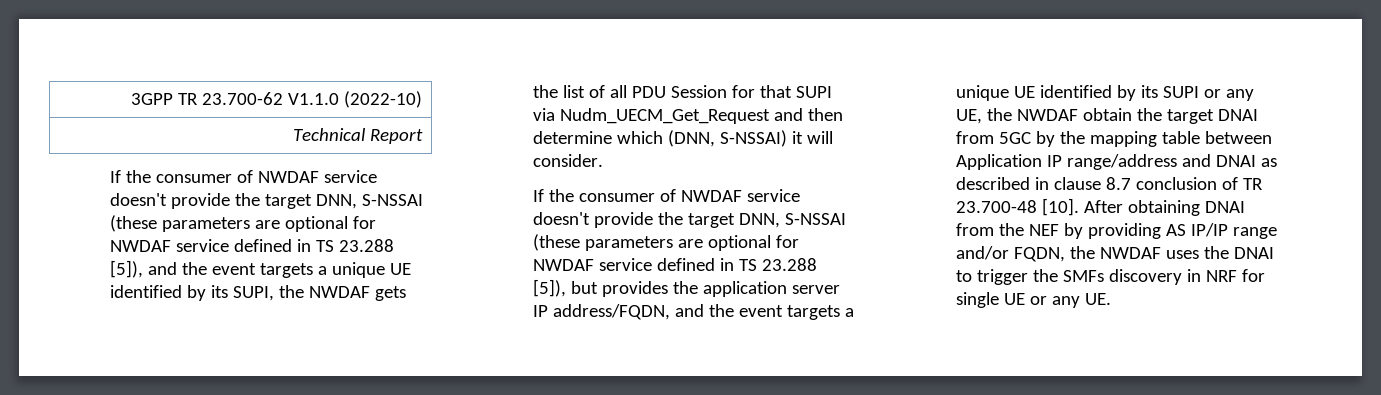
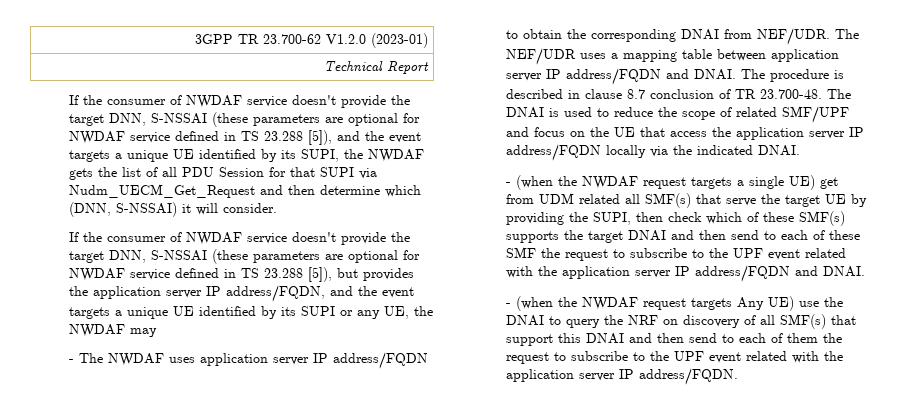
[288,91,423,108] V1.1.0 (2022-10) -> [325,33,428,48] V1.2.0 (2023-01)
(1079, 115) none -> [130,328,158,337] [69,352,429,369] [506,30,519,39] may // - The NWDAF uses application server IP address/FQDN to
[1167,109,1259,124] [956,131,1273,147] [956,154,1278,170] target DNAI from 5GC by the mapping table between Application IP range/address and DNAI as -> [591,28,860,45] [506,48,840,65] [506,68,845,85] corresponding DNAI from NEF/UDR. The NEF/UDR uses a mapping table between application server IP address/FQDN and DNAI. The procedure is
[956,198,1246,216] [956,223,1278,239] [956,246,1275,262] [956,269,1266,285] [956,292,1112,308] 23.700-48 [10]. After obtaining DNAI from the NEF by providing AS IP/IP range and/or FQDN, the NWDAF uses the DNAI to trigger the SMFs discovery in NRF for single UE or any UE. -> [760,89,852,99] [506,106,850,123] [506,127,865,140] [506,144,801,161] [506,175,839,190] [506,193,868,208] [506,211,846,226] [506,230,861,243] [506,247,847,261] [506,265,866,282] [506,296,844,311] [506,314,857,329] [506,333,843,346] [506,351,844,364] [506,368,739,385] 23.700-48. The DNAI is used to reduce the scope of related SMF/UPF and focus on the UE that access the application server IP address/FQDN locally via the indicated DNAI. // - (when the NWDAF request targets a single UE) get from UDM related all SMF(s) that serve the target UE by providing the SUPI, then check which of these SMF(s) supports the target DNAI and then send to each of these SMF the request to subscribe to the UPF event related with the application server IP address/FQDN and DNAI. // - (when the NWDAF request targets Any UE) use the DNAI to query the NRF on discovery of all SMF(s) that support this DNAI and then send to each of them the request to subscribe to the UPF event related with the application server IP address/FQDN.

